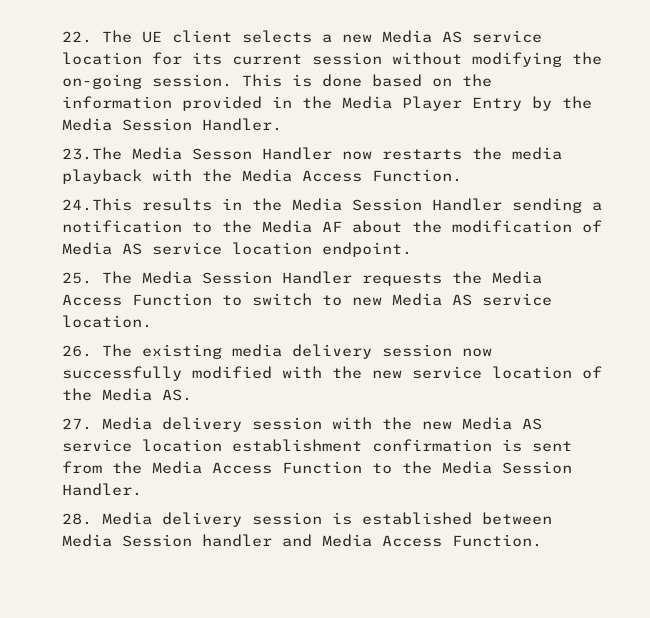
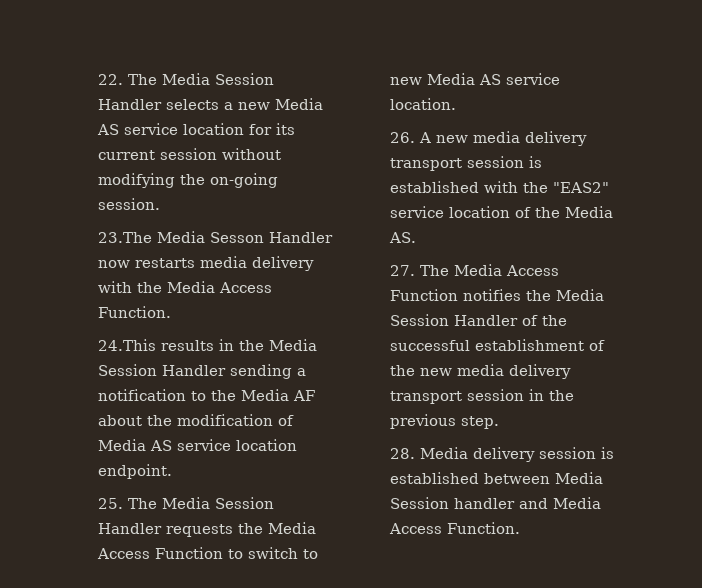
[141,30,232,43] UE client -> [162,73,275,85] [98,99,163,110] Media Session Handler
[241,74,492,87] [61,96,592,111] [61,118,282,131] This is done based on the information provided in the Media Player Entry by the Media Session Handler. -> (161, 204) none
[471,147,562,160] [61,169,142,184] the media playback -> [200,256,315,271] media delivery
[101,344,492,359] [61,366,402,381] The existing media delivery session now successfully modified with the new -> [419,131,588,146] [390,156,543,171] [390,181,610,193] A new media delivery transport session is established with the "EAS2"
[101,417,542,432] [61,439,572,452] [61,461,572,474] [61,483,142,496] Media delivery session with the new Media AS service location establishment confirmation is sent from the Media Access Function to the Media Session Handler. -> [420,264,560,276] [390,289,605,301] [390,314,568,326] [390,339,606,351] [390,364,572,379] [390,389,575,404] [390,414,500,429] The Media Access Function notifies the Media Session Handler of the successful establishment of the new media delivery transport session in the previous step.

